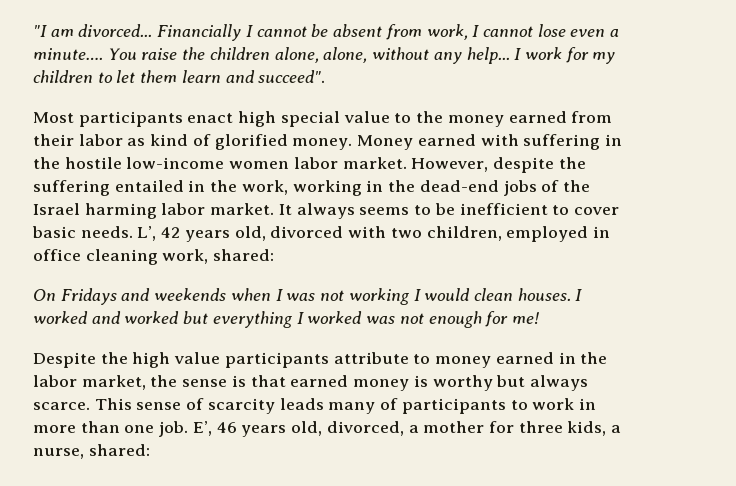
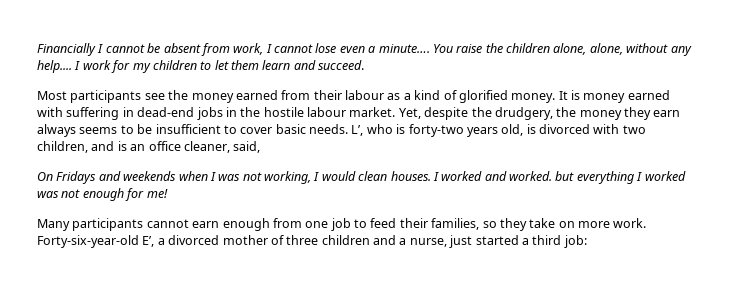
[33,24,153,37] "I am divorced... -> (37, 49) none
[466,47,510,64] help... -> [37,60,72,73] help....
[258,70,326,83] succeed". -> [318,60,365,70] succeed.
[187,111,412,127] enact high special value to -> [144,93,165,100] see
[78,134,146,146] labor as -> [345,90,411,100] labour as a
[357,135,414,150] Money -> [558,90,626,103] It is money
[33,157,586,173] [33,180,590,196] [33,203,292,219] the hostile low-income women labor market. However, despite the suffering entailed in the work, working in the dead-end jobs of the Israel harming labor market. It -> [137,107,681,120] dead-end jobs in the hostile labour market. Yet, despite the drudgery, the money they earn
[459,203,548,215] inefficient -> [155,124,221,134] insufficient
[161,226,266,242] 42 years old, -> [366,124,536,137] who is forty-two years old, is
[506,226,610,242] [33,249,275,265] employed in office cleaning work, shared: -> [91,141,261,153] and is an office cleaner, said,
[348,288,410,305] working -> [264,171,311,184] working,
[124,311,180,324] worked -> [509,171,552,181] worked.
[33,352,608,368] [33,375,588,391] [33,398,596,414] [33,421,622,437] [33,444,150,459] Despite the high value participants attribute to money earned in the labor market, the sense is that earned money is worthy but always scarce. This sense of scarcity leads many of participants to work in more than one job. E’, 46 years old, divorced, a mother for three kids, a nurse, shared: -> [37,218,647,231] [37,235,587,248] Many participants cannot earn enough from one job to feed their families, so they take on more work. Forty-six-year-old E’, a divorced mother of three children and a nurse, just started a third job:

